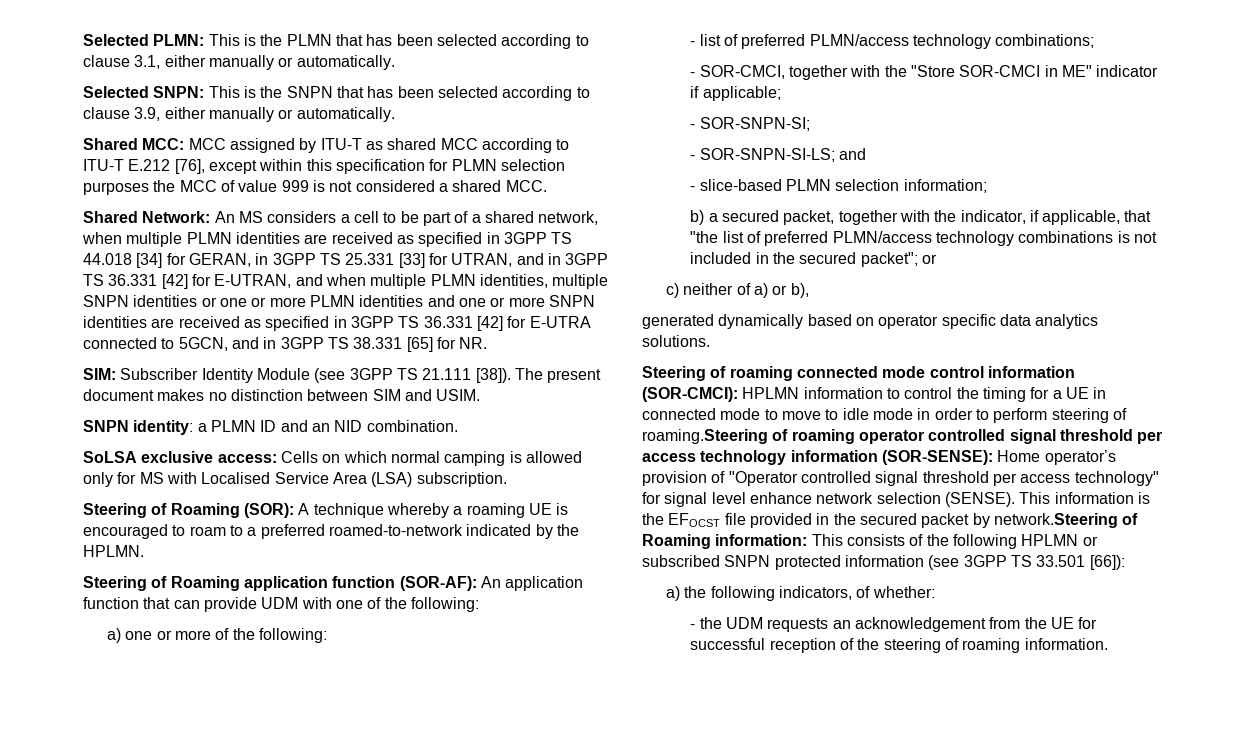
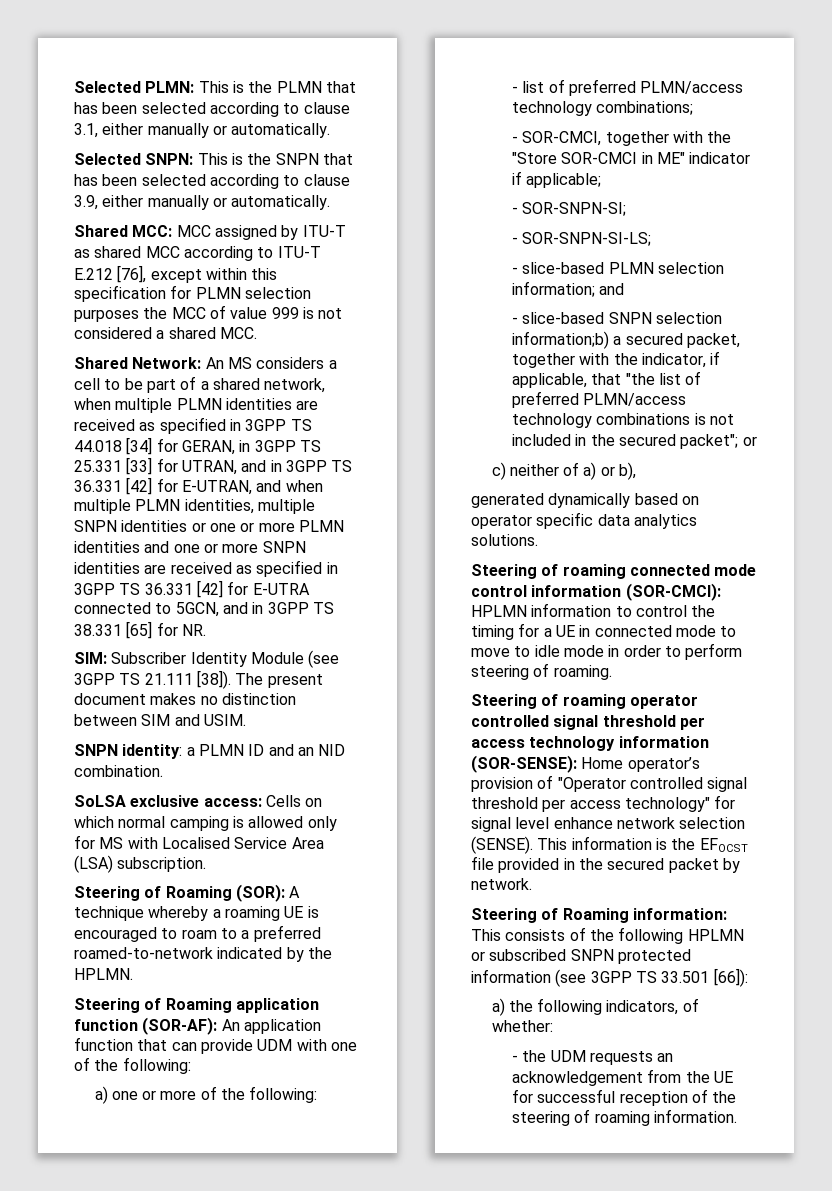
[838,148,866,160] and -> (652, 239) none
[690,210,705,225] // b) -> [599,283,625,295] [512,312,723,324] [512,331,610,349] and // - slice-based SNPN selection information;b)
[642,429,768,444] roaming.Steering -> [553,665,612,680] [471,694,537,709] roaming. // Steering
[993,513,1118,528] network.Steering -> [471,878,532,890] [471,908,537,923] network. // Steering

